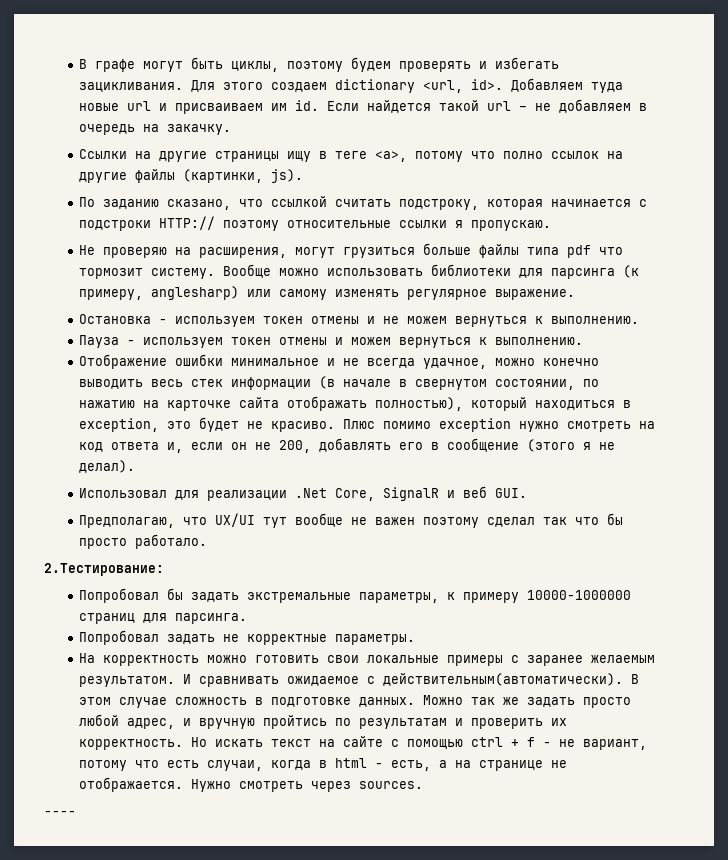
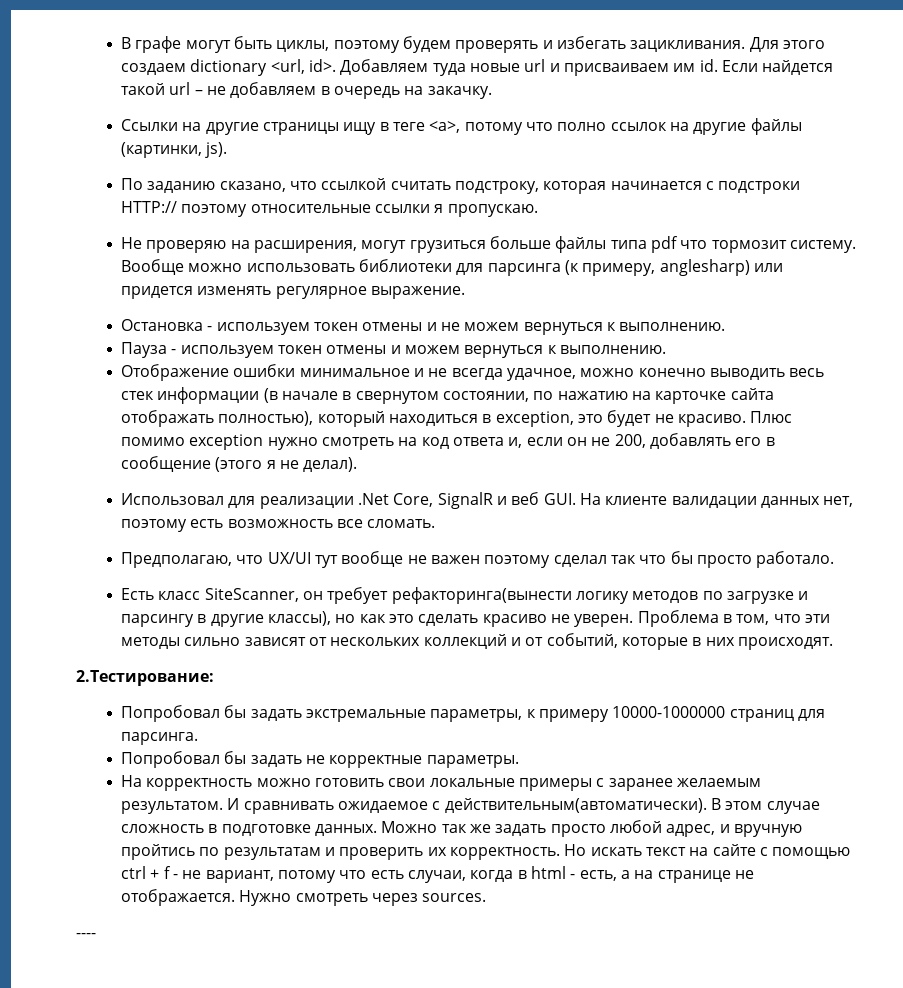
[278,289,327,300] самому -> [121,286,194,299] придется
(527, 493) none -> [579,493,854,508] [121,519,436,532] На клиенте валидации данных нет, поэтому есть возможность все сломать.
(207, 541) none -> [121,587,809,604] [121,610,830,627] [121,633,833,650] // Есть класс SiteScanner, он требует рефакторинга(вынести логику методов по загрузке и парсингу в другие классы), но как это сделать красиво не уверен. Проблема в том, что эти методы сильно зависят от нескольких коллекций и от событий, которые в них происходят.
(159, 637) none -> [224,751,247,764] бы

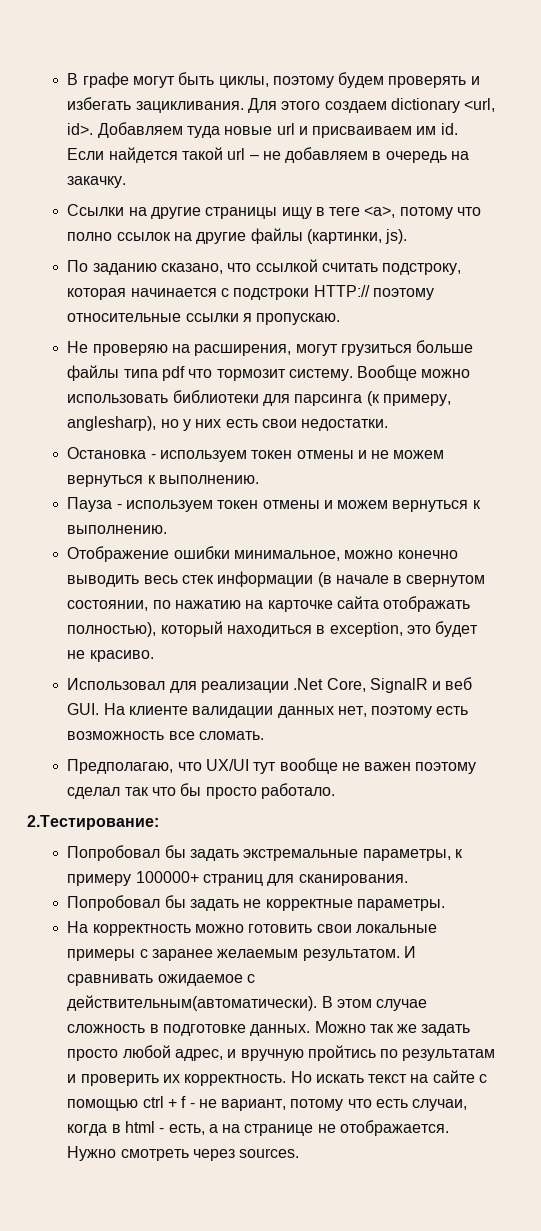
[659,259,783,276] [121,286,466,299] anglesharp) или придется изменять регулярное выражение. -> [67,416,389,431] anglesharp), но у них есть свои недостатки.
[299,368,576,381] минимальное и не всегда удачное, -> [233,550,340,561] минимальное,
[750,411,793,423] [121,433,775,450] [121,456,358,472] Плюс помимо exception нужно смотреть на код ответа и, если он не 200, добавлять его в сообщение (этого я не делал). -> (154, 656) none
[121,587,809,604] [121,610,830,627] [121,633,833,650] // Есть класс SiteScanner, он требует рефакторинга(вынести логику методов по загрузке и парсингу в другие классы), но как это сделать красиво не уверен. Проблема в том, что эти методы сильно зависят от нескольких коллекций и от событий, которые в них происходят. -> (335, 791) none
[612,706,726,718] 10000-1000000 -> [135,871,199,883] 100000+
[121,732,199,745] парсинга. -> [298,874,408,886] сканирования.
[76,933,96,938] // ---- -> (300, 1153) none

